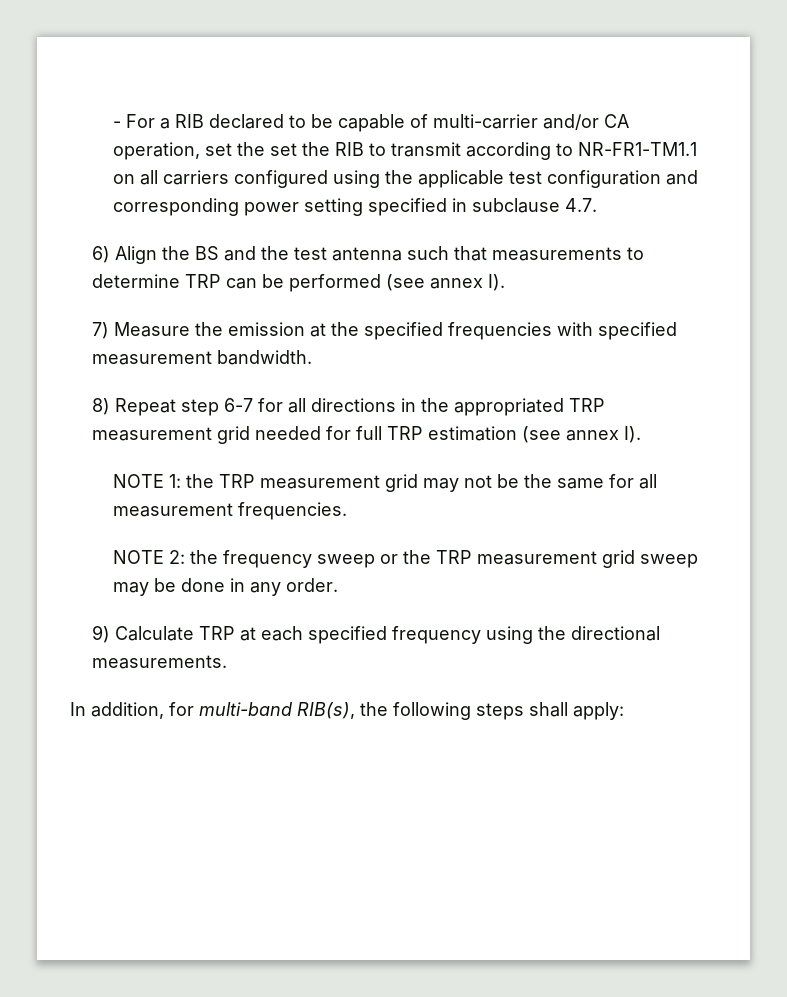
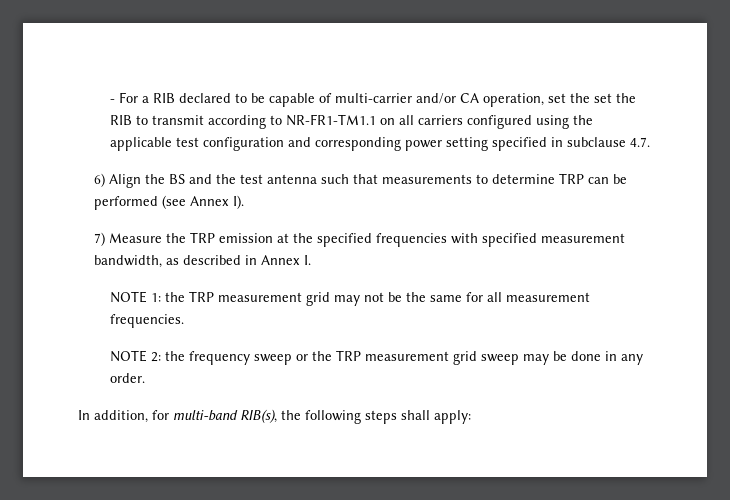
[429,278,483,289] annex -> [190,196,230,206] Annex
(223, 329) none -> [190,232,216,243] TRP
[216,350,312,365] [91,398,605,416] [91,426,641,444] bandwidth. // 8) Repeat step 6-7 for all directions in the appropriated TRP measurement grid needed for full TRP estimation (see annex I). -> [94,255,312,268] bandwidth, as described in Annex I.
[91,625,660,644] [91,655,227,669] // 9) Calculate TRP at each specified frequency using the directional measurements. -> (146, 378) none

